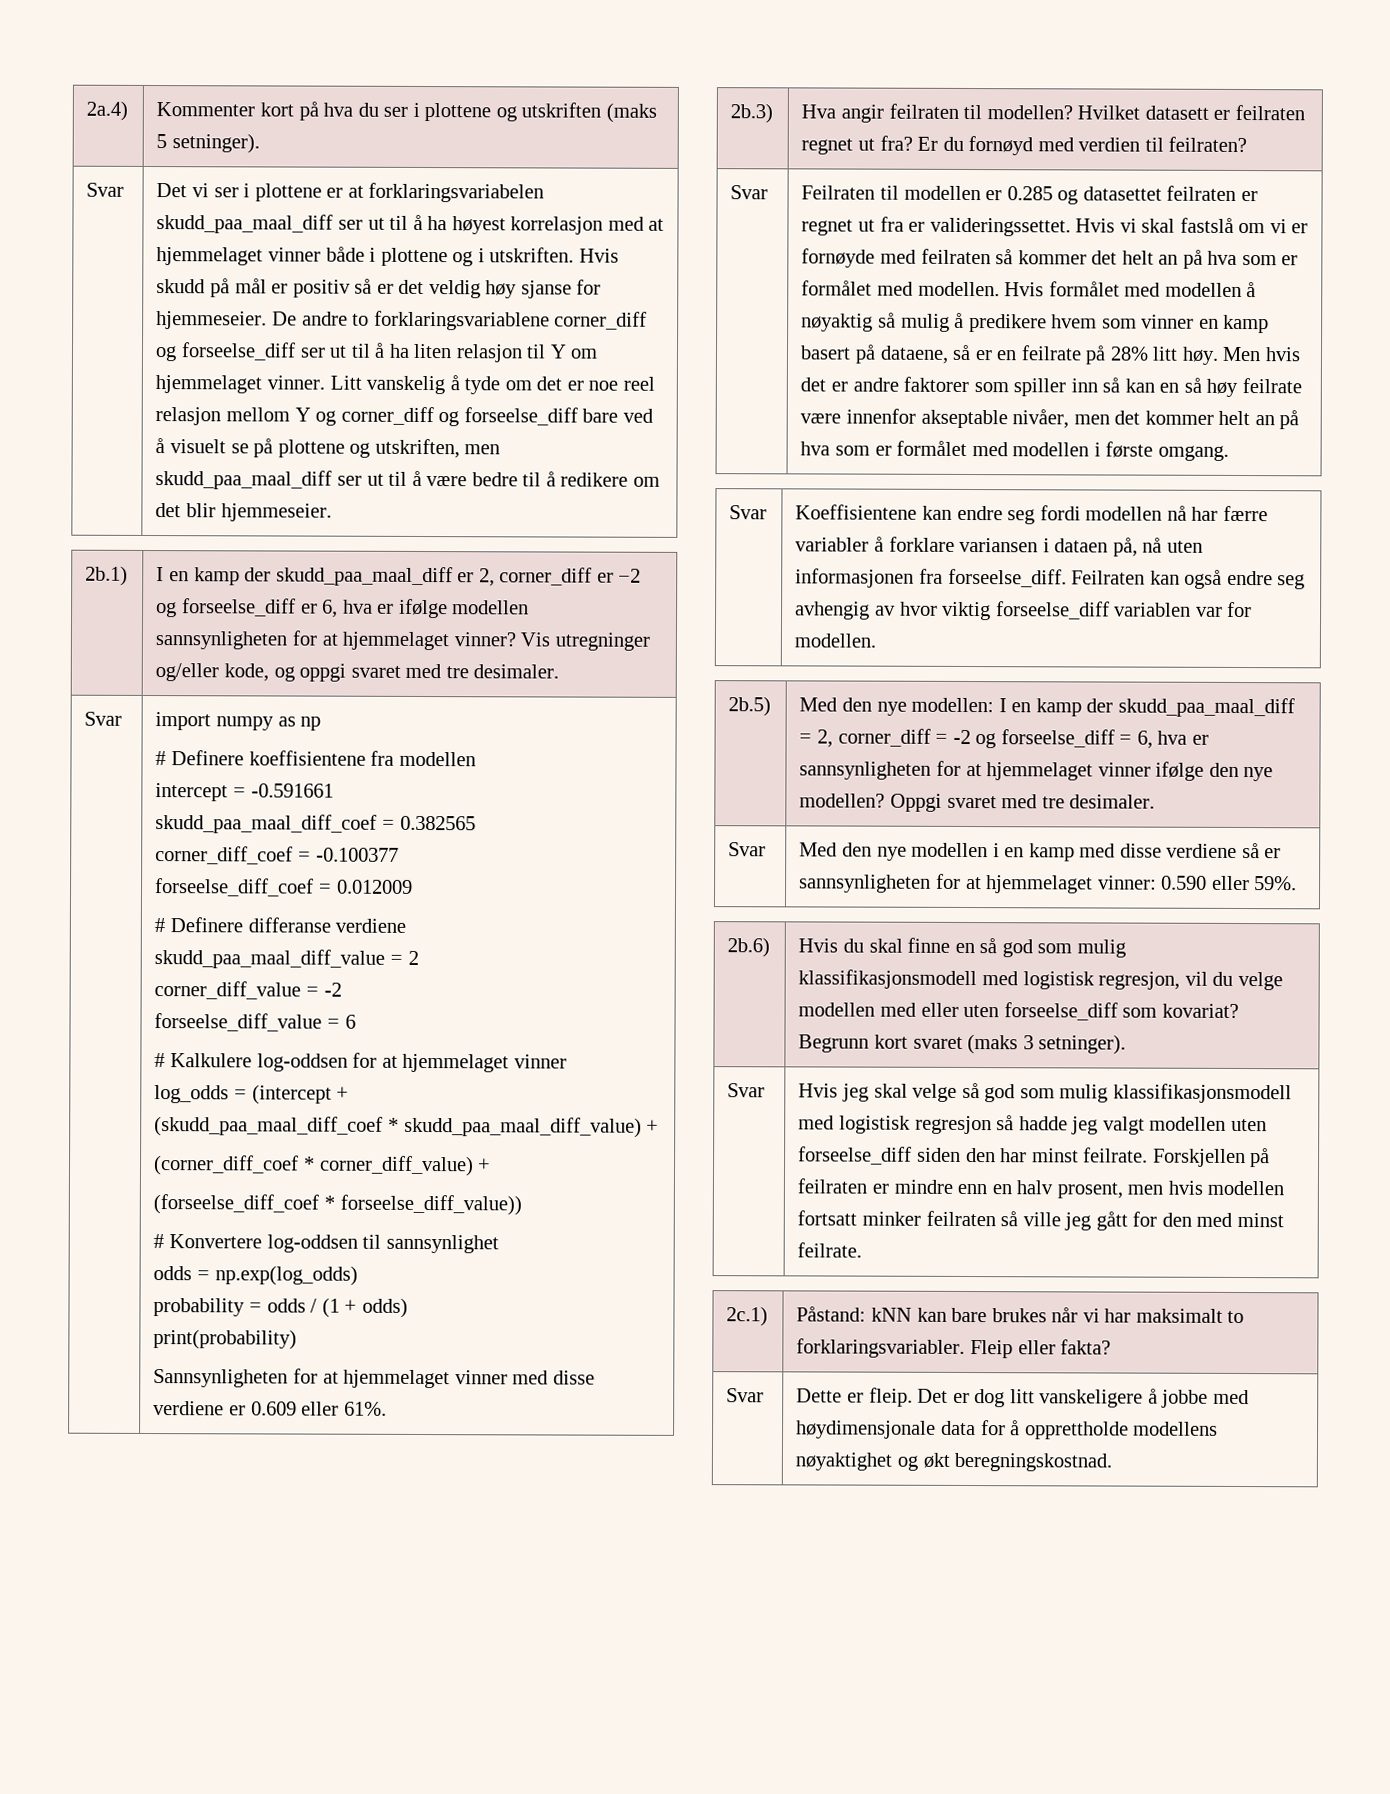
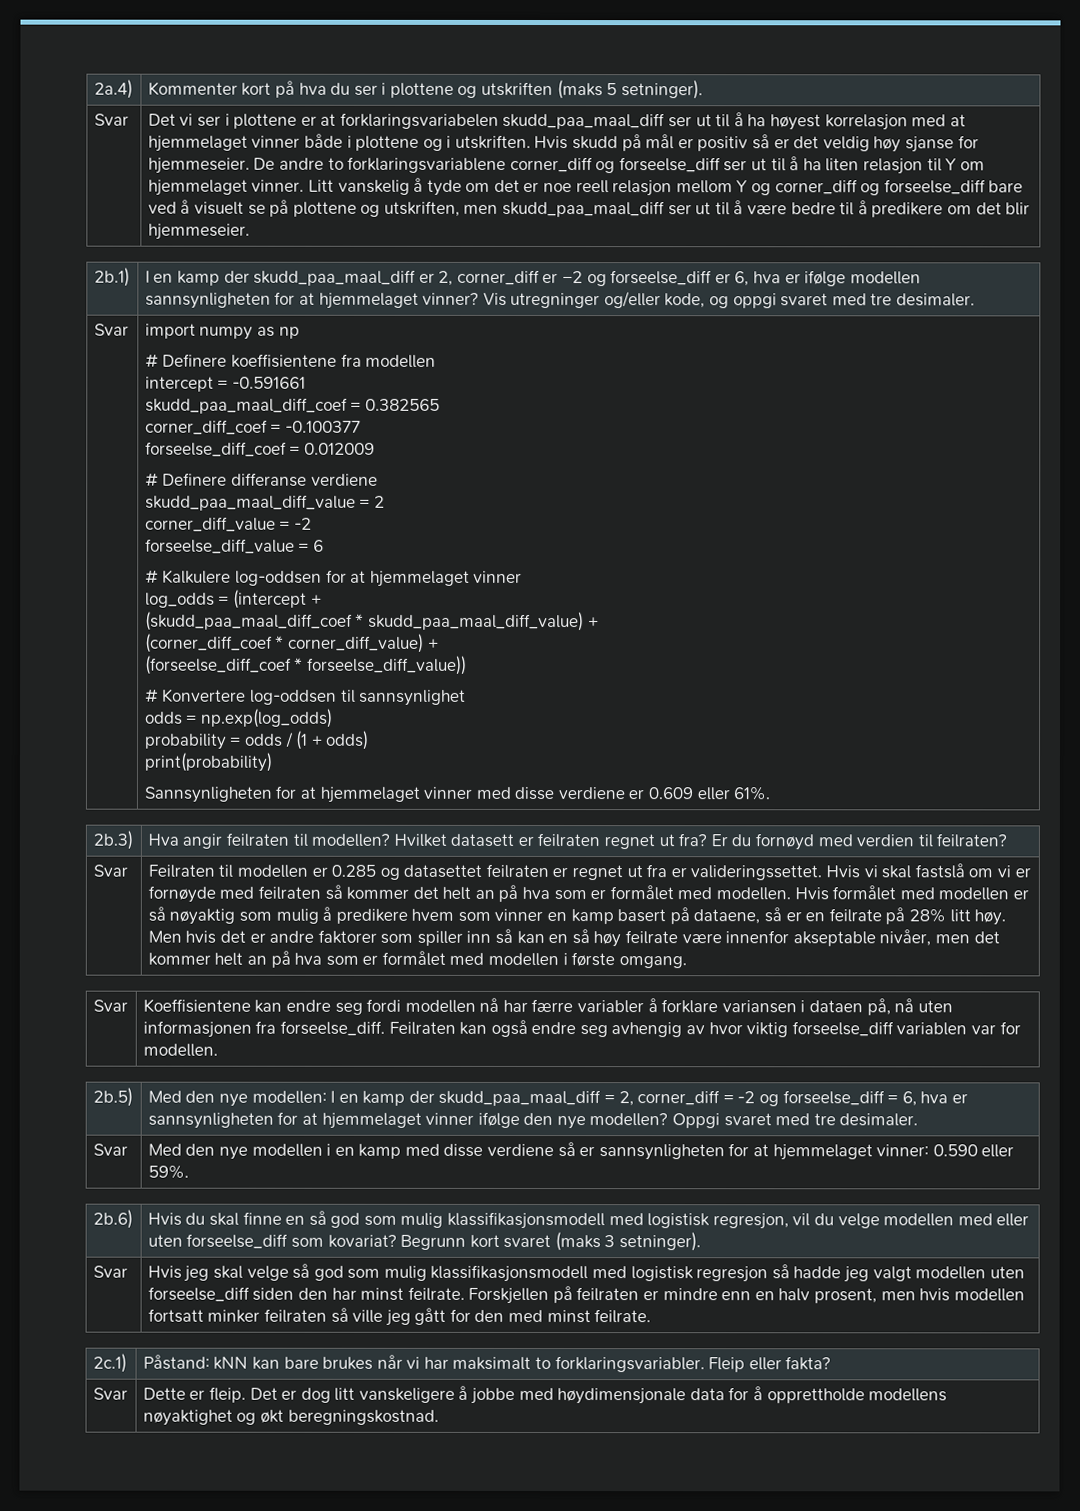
[622,376,655,391] reel -> [575,180,609,194] reell
[560,472,629,487] redikere -> [871,202,944,218] predikere
[1246,282,1257,298] [801,312,897,332] å nøyaktig så -> [1012,889,1029,900] [147,906,272,925] er så nøyaktig som

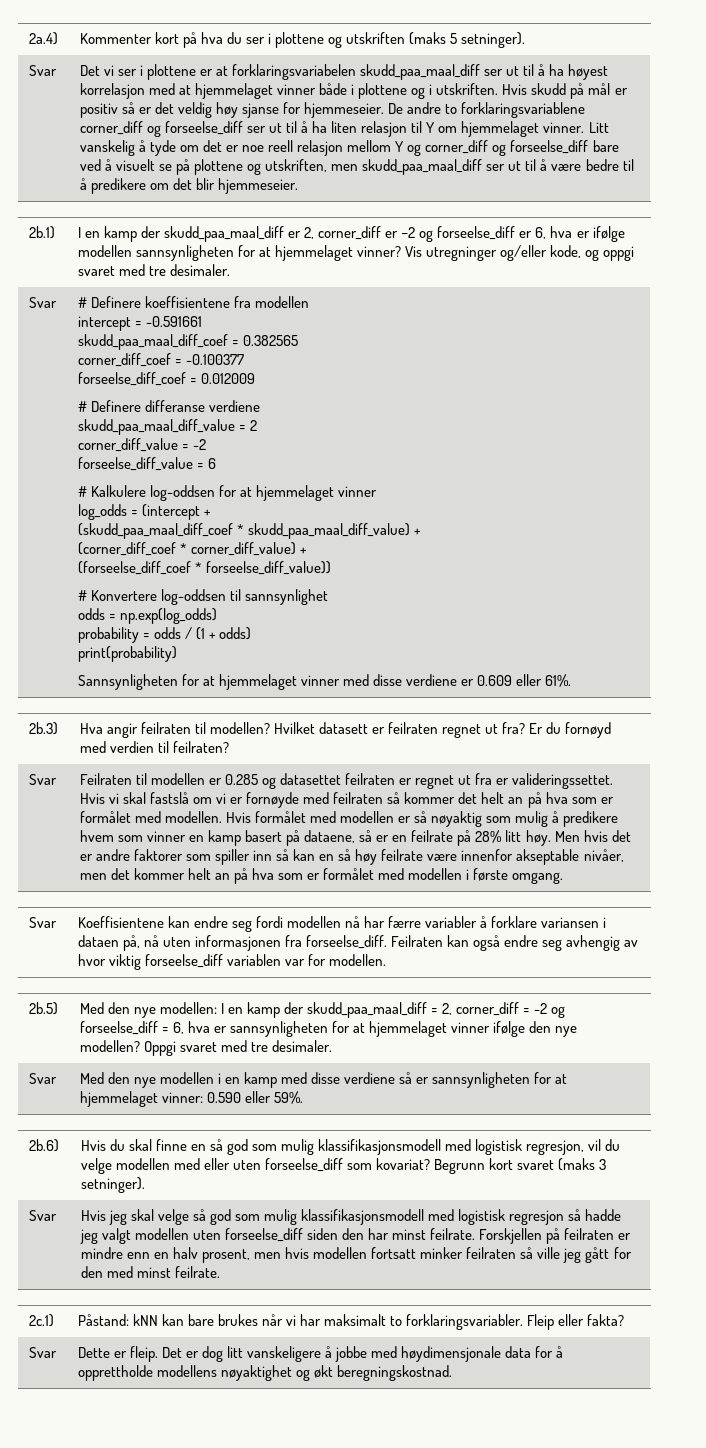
[144,323,300,340] import numpy as np // -> (57, 302) none

